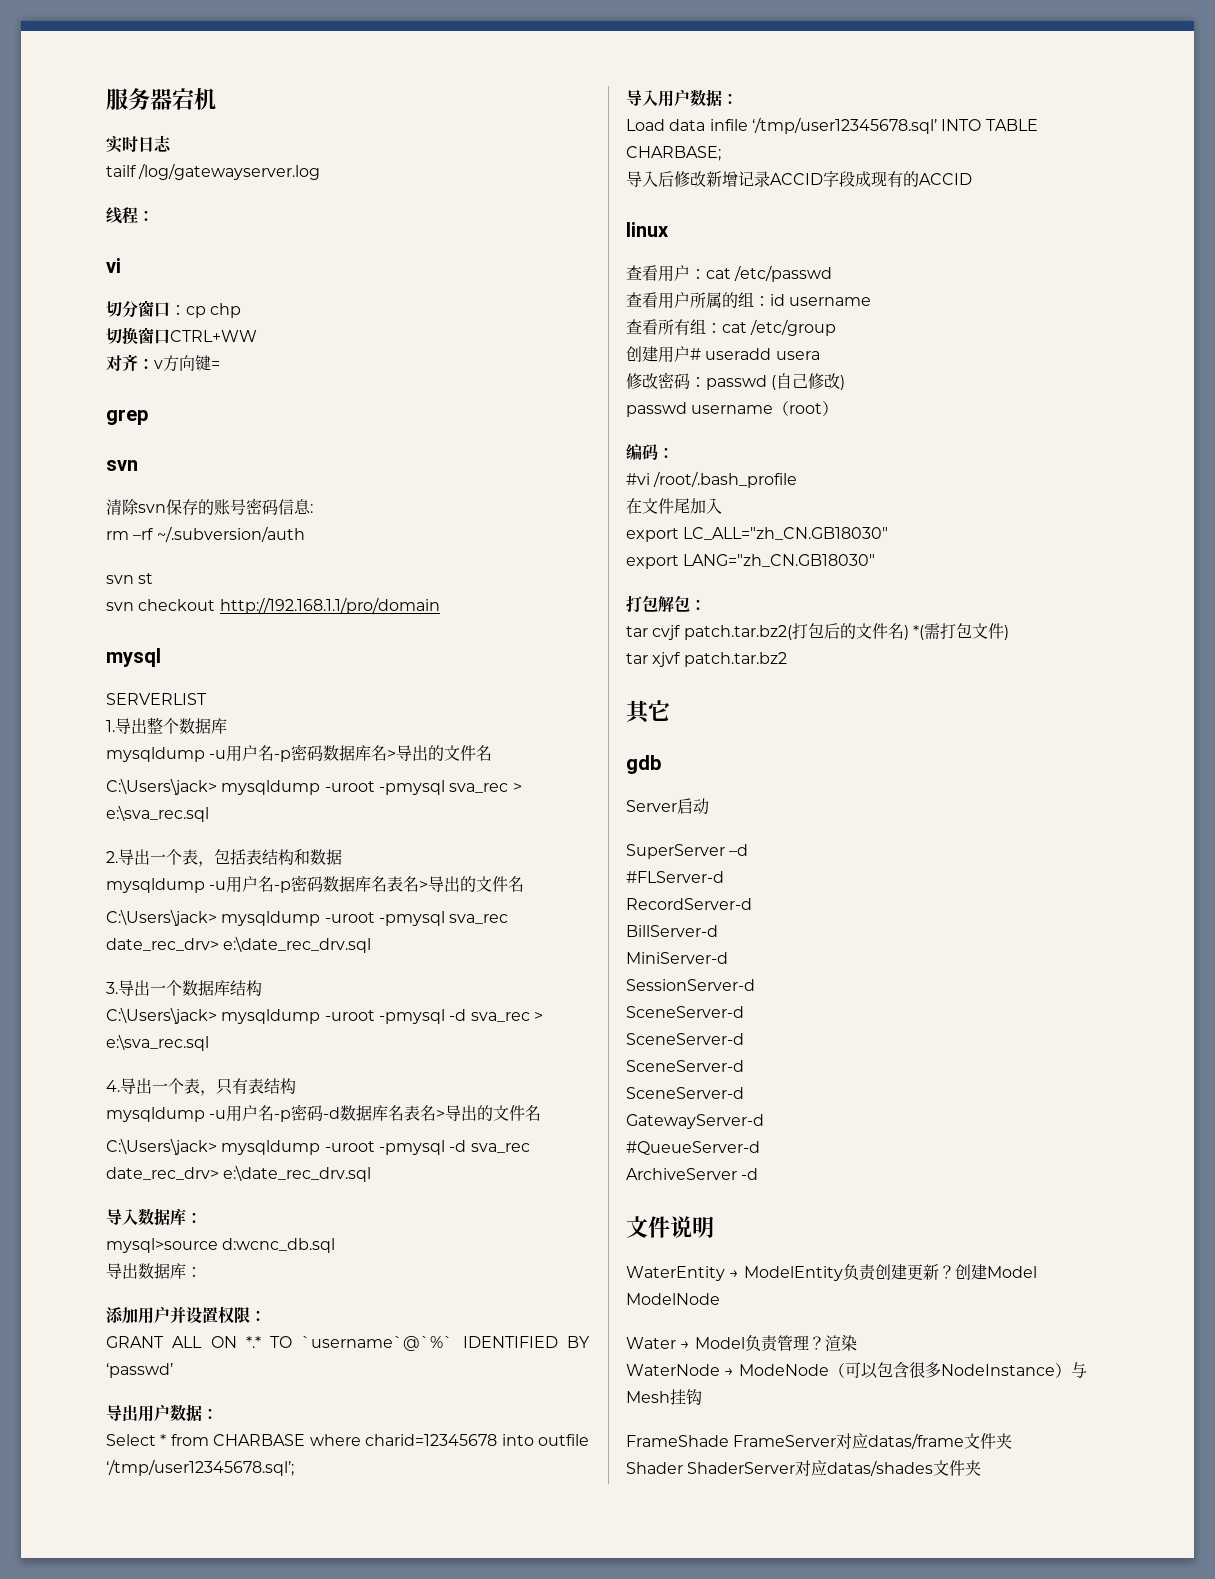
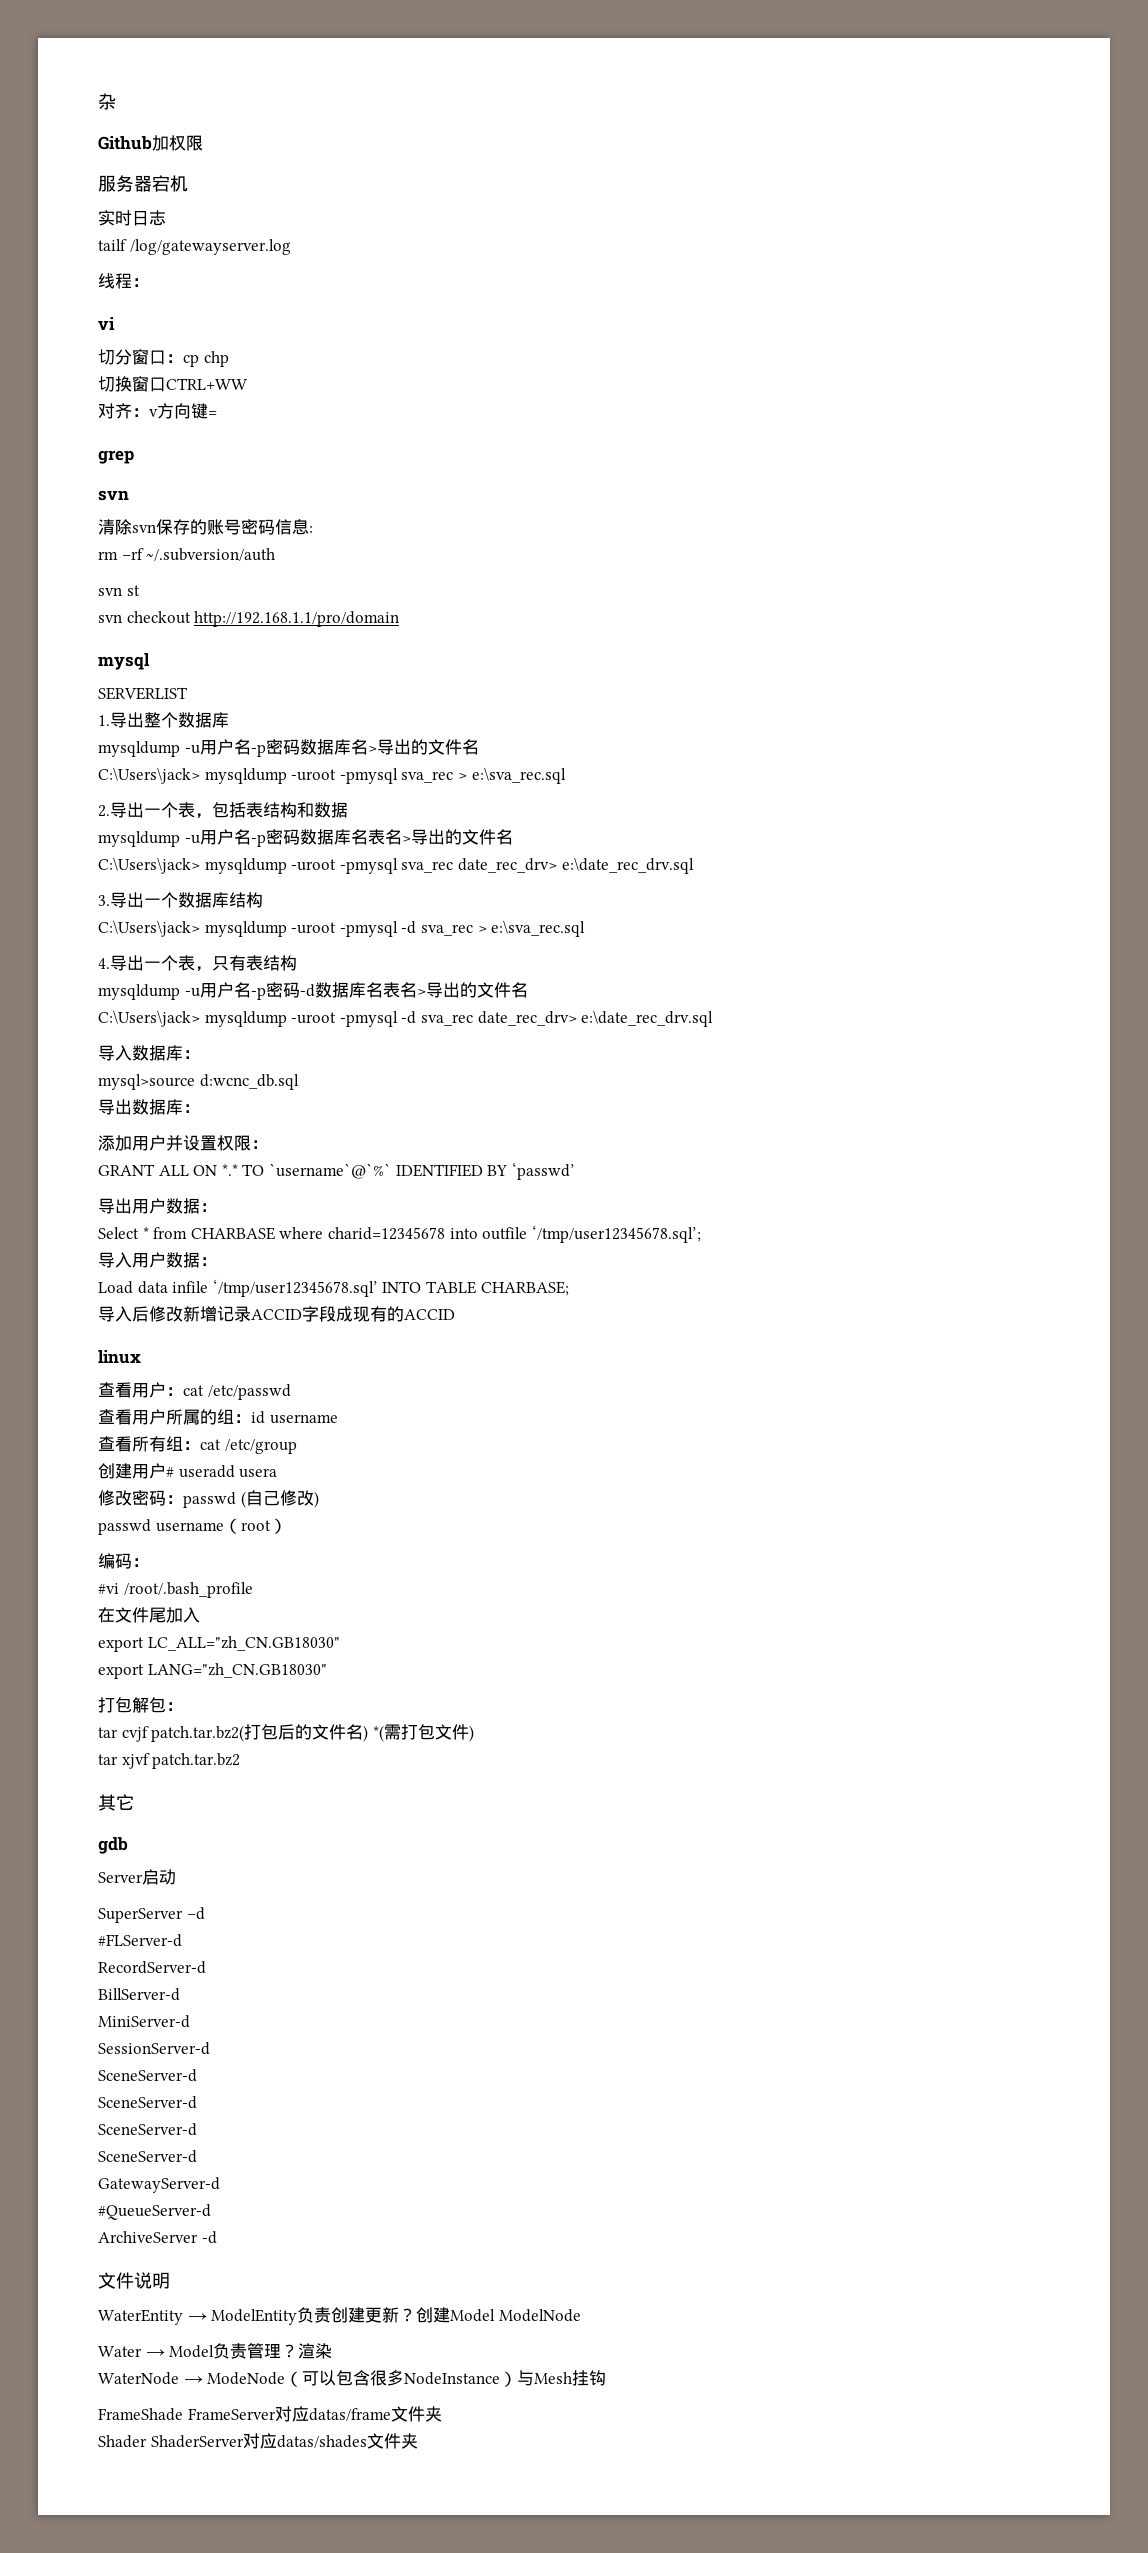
(106, 99) none -> [98,93,116,110] [98,135,203,151] 杂 // Github加权限 //

